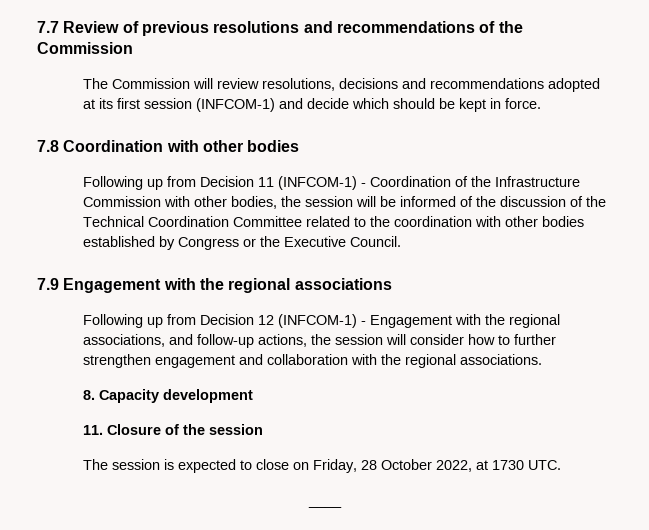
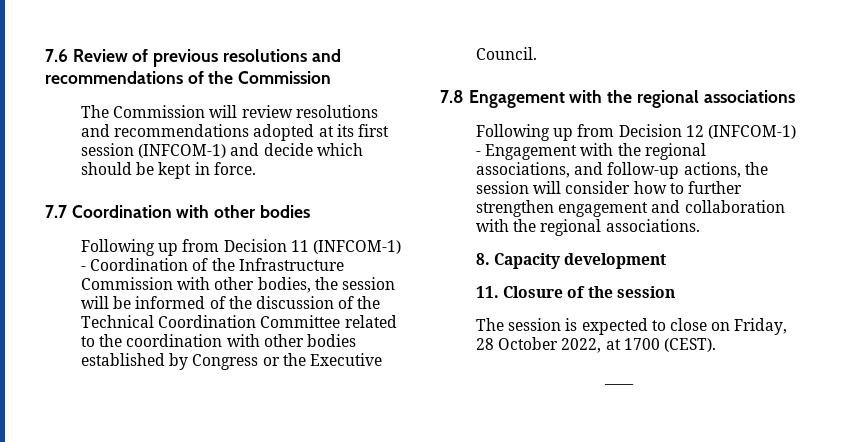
[37,21,59,33] 7.7 -> [45,49,68,62] 7.6
[261,78,398,91] resolutions, decisions -> [295,105,378,118] resolutions
[37,140,59,152] 7.8 -> [45,205,67,218] 7.7
[37,278,59,290] 7.9 -> [440,90,464,103] 7.8
[491,460,561,470] 1730 UTC. -> [623,338,716,352] 1700 (CEST).

